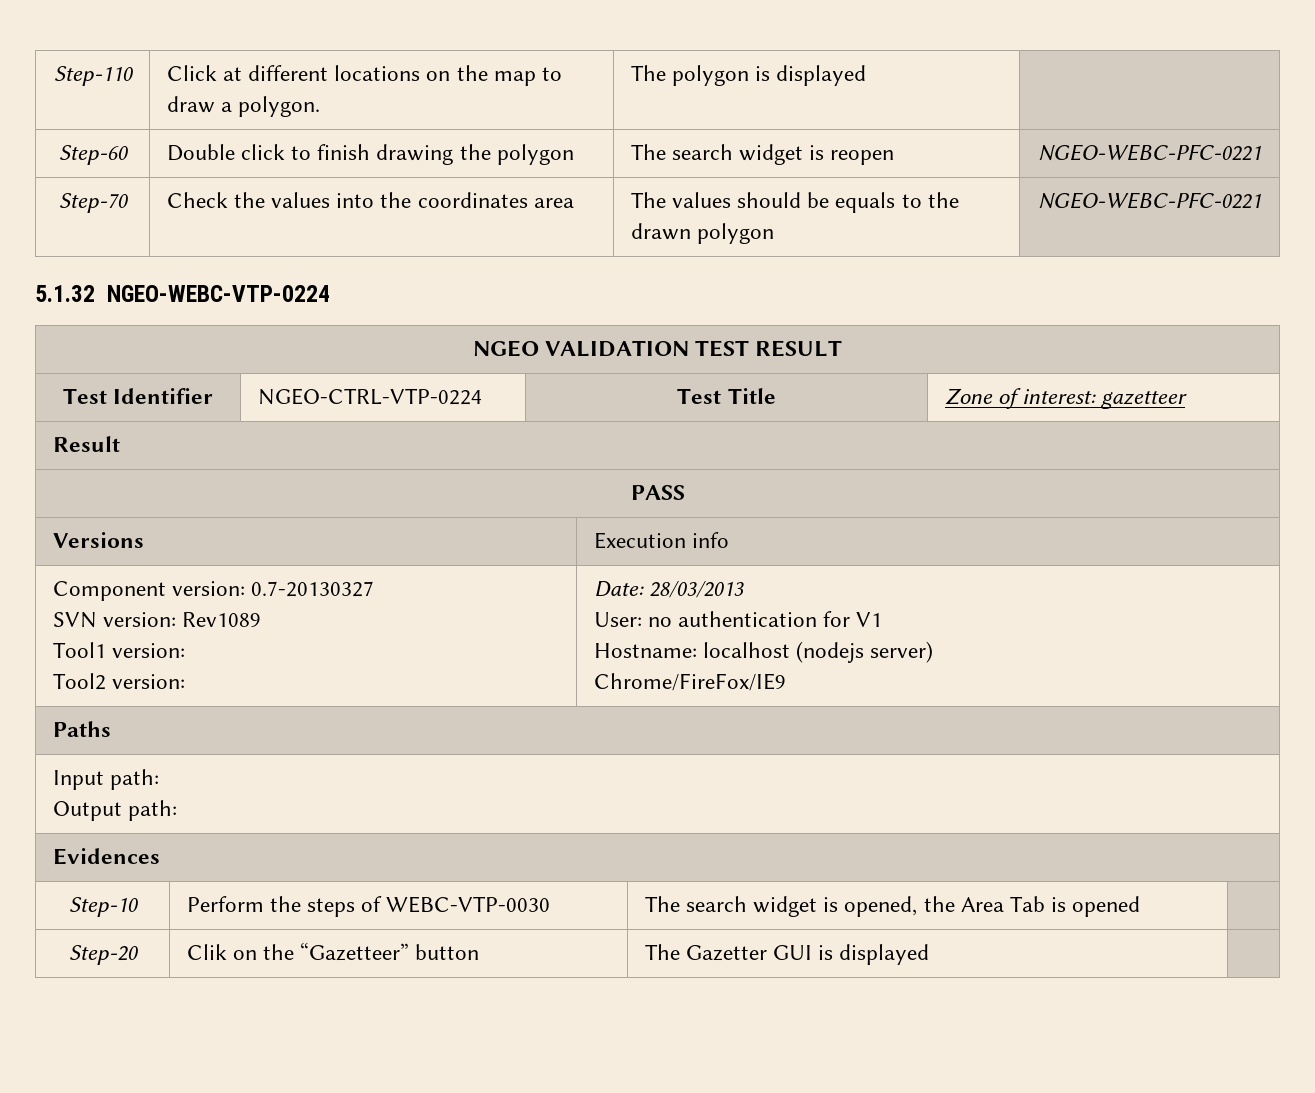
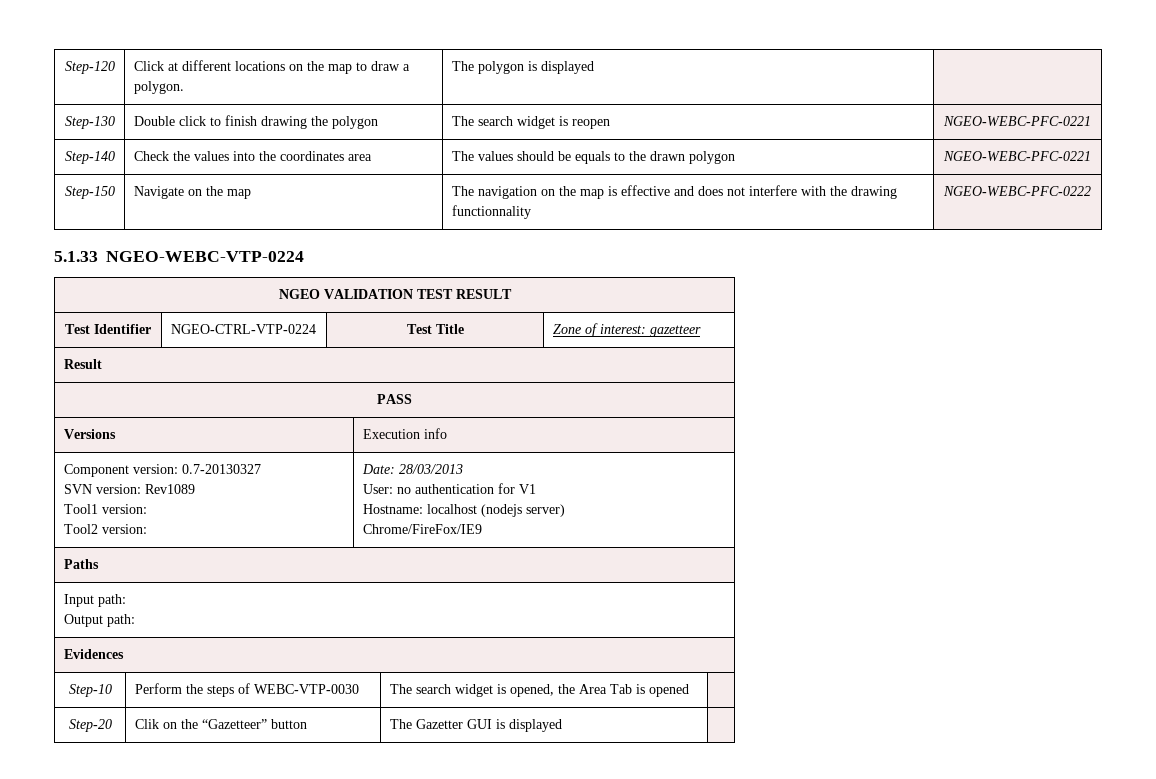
[53,66,133,86] Step-110 -> [64,61,115,74] Step-120
[58,145,128,165] Step-60 -> [64,116,115,129] Step-130
[58,193,128,213] Step-70 -> [64,151,115,164] Step-140
[35,285,95,302] // 5.1.32 -> [64,186,115,199] [133,186,251,199] [451,185,897,199] [451,205,531,219] [943,186,1091,196] [54,251,98,262] // Step-150 | Navigate on the map | The navigation on the map is effective and does not interfere with the drawing functionnality | NGEO-WEBC-PFC-0222 // 5.1.33

